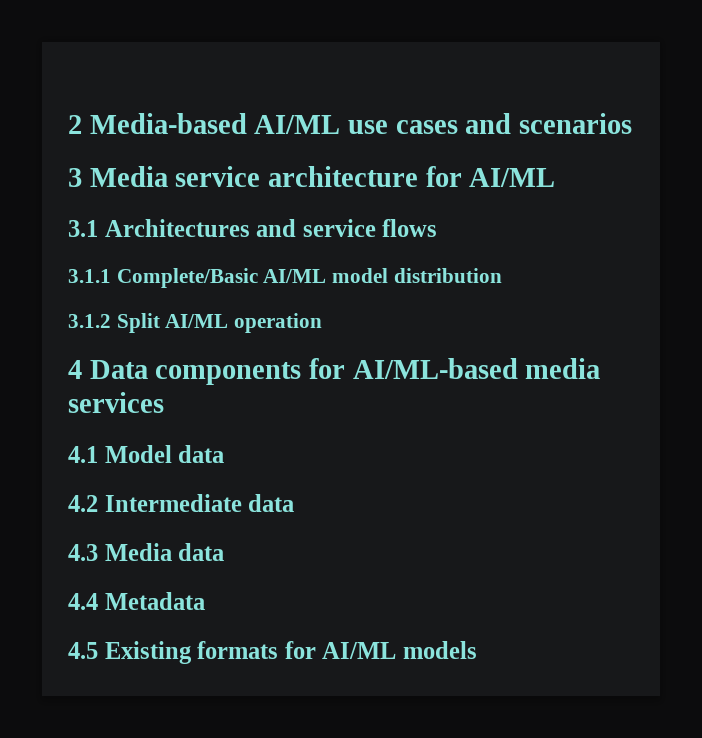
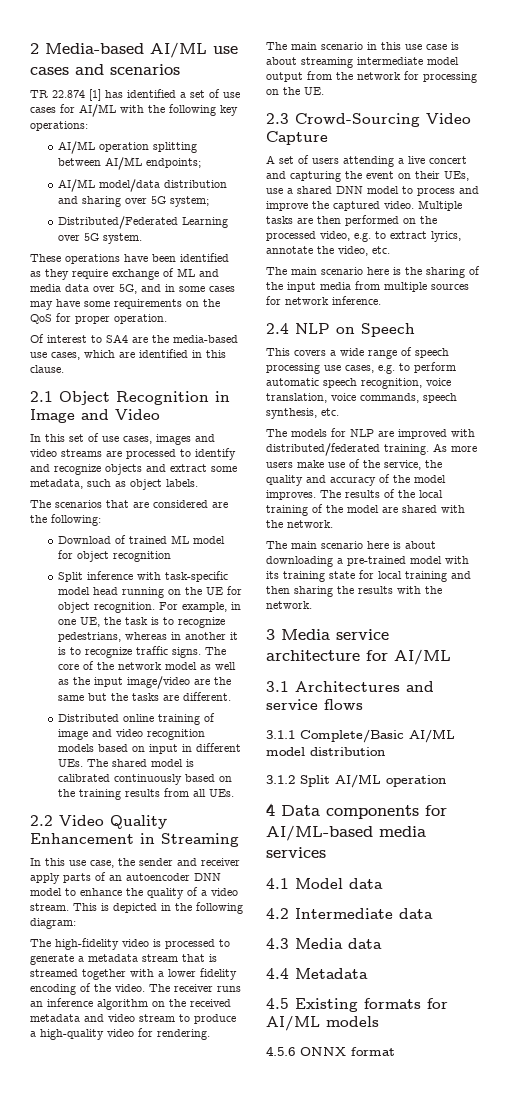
(633, 123) none -> [30,89,240,101] [30,104,238,117] [30,121,88,131] [58,141,198,154] [58,157,202,170] [58,179,228,192] [58,196,210,207] [58,216,229,229] [58,233,143,244] [30,253,229,264] [30,268,219,280] [30,284,235,294] [30,299,220,310] [30,313,167,324] [30,334,238,343] [30,349,226,360] [30,365,64,373] [30,391,230,405] [30,409,160,423] [30,433,215,445] [30,448,236,460] [30,464,237,475] [30,479,198,490] [30,500,228,508] [30,514,101,526] [58,535,226,544] [58,550,172,562] [58,571,229,582] [58,586,243,598] [58,602,242,613] [58,617,226,628] [58,632,239,642] [58,646,227,658] [58,661,237,670] [58,676,232,689] [58,692,232,701] [58,713,216,725] [58,729,206,740] [58,743,242,754] [58,759,195,767] [58,774,233,785] [58,788,235,800] [30,815,167,829] [30,833,239,847] [30,858,240,868] [30,872,221,884] [30,887,238,899] [30,902,243,914] [30,918,76,929] [30,938,230,950] [30,954,217,965] [30,968,237,980] [30,983,241,995] [30,998,231,1010] [30,1014,236,1024] [30,1028,210,1040] [266,42,459,50] [266,57,459,68] [266,71,477,83] [266,87,324,95] [266,113,471,127] [266,131,328,145] [266,155,467,167] [266,171,469,182] [266,186,479,196] [266,200,462,211] [266,215,437,226] [266,231,461,242] [266,246,390,256] [266,266,480,278] [266,281,469,292] [266,296,381,305] [266,323,415,337] [266,347,449,359] [266,362,456,374] [266,378,451,389] [266,393,457,403] [266,408,339,419] [266,428,475,439] [266,443,477,456] [266,459,442,470] [266,474,446,486] [266,489,443,500] [266,504,465,516] [266,520,333,528] [266,541,436,549] [266,556,469,567] [266,570,471,582] [266,586,442,597] [266,601,312,609] // TR 22.874 [1] has identified a set of use cases for AI/ML with the following key operations: // AI/ML operation splitting between AI/ML endpoints; // AI/ML model/data distribution and sharing over 5G system; // Distributed/Federated Learning over 5G system. // These operations have been identified as they require exchange of ML and media data over 5G, and in some cases may have some requirements on the QoS for proper operation. // Of interest to SA4 are the media-based use cases, which are identified in this clause. // 2.1 Object Recognition in Image and Video // In this set of use cases, images and video streams are processed to identify and recognize objects and extract some metadata, such as object labels. // The scenarios that are considered are the following: // Download of trained ML model for object recognition // Split inference with task-specific model head running on the UE for object recognition. For example, in one UE, the task is to recognize pedestrians, whereas in another it is to recognize traffic signs. The core of the network model as well as the input image/video are the same but the tasks are different. // Distributed online training of image and video recognition models based on input in different UEs. The shared model is calibrated continuously based on the training results from all UEs. // 2.2 Video Quality Enhancement in Streaming // In this use case, the sender and receiver apply parts of an autoencoder DNN model to enhance the quality of a video stream. This is depicted in the following diagram: // The high-fidelity video is processed to generate a metadata stream that is streamed together with a lower fidelity encoding of the video. The receiver runs an inference algorithm on the received metadata and video stream to produce a high-quality video for rendering. // The main scenario in this use case is about streaming intermediate model output from the network for processing on the UE. // 2.3 Crowd-Sourcing Video Capture // A set of users attending a live concert and capturing the event on their UEs, use a shared DNN model to process and improve the captured video. Multiple tasks are then performed on the processed video, e.g. to extract lyrics, annotate the video, etc. // The main scenario here is the sharing of the input media from multiple sources for network inference. // 2.4 NLP on Speech // This covers a wide range of speech processing use cases, e.g. to perform automatic speech recognition, voice translation, voice commands, speech synthesis, etc. // The models for NLP are improved with distributed/federated training. As more users make use of the service, the quality and accuracy of the model improves. The results of the local training of the model are shared with the network. // The main scenario here is about downloading a pre-trained model with its training state for local training and then sharing the results with the network.
(478, 650) none -> [266,1046,395,1056] // 4.5.6 ONNX format

